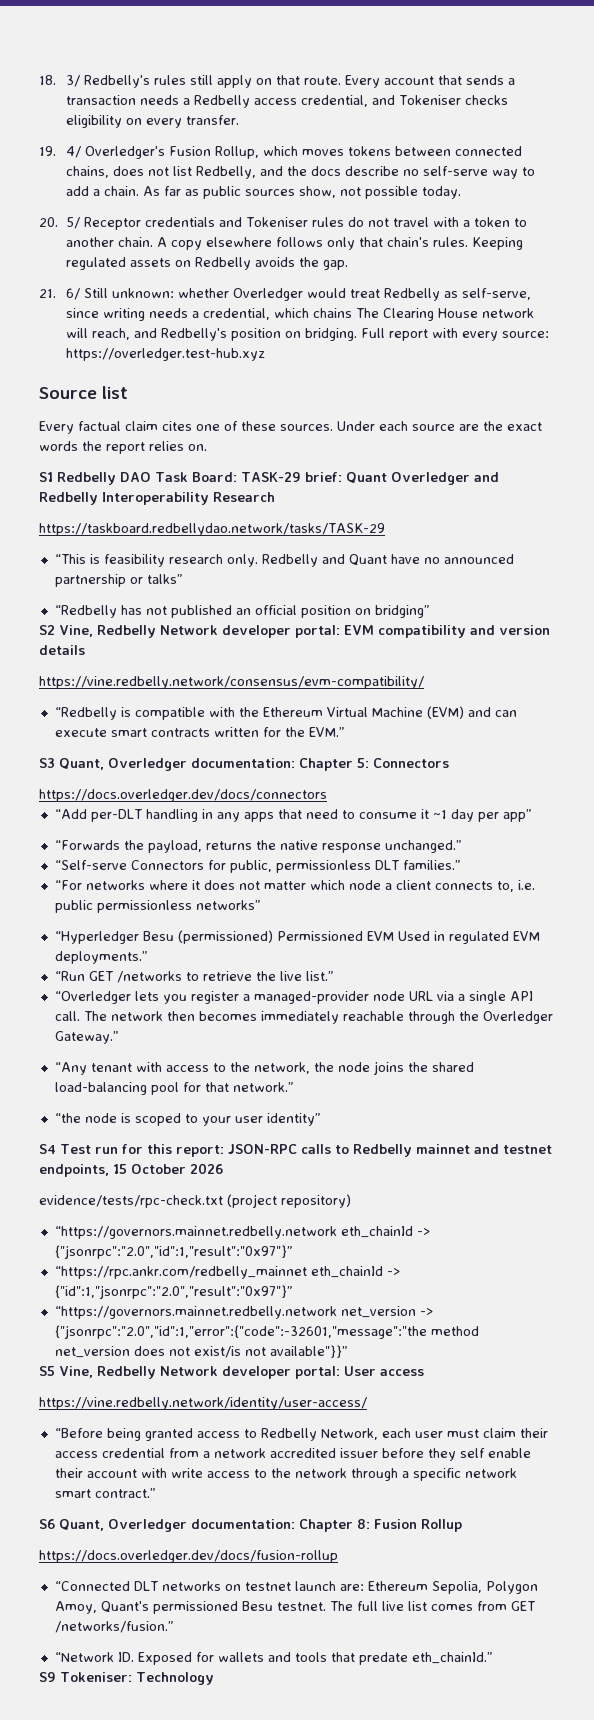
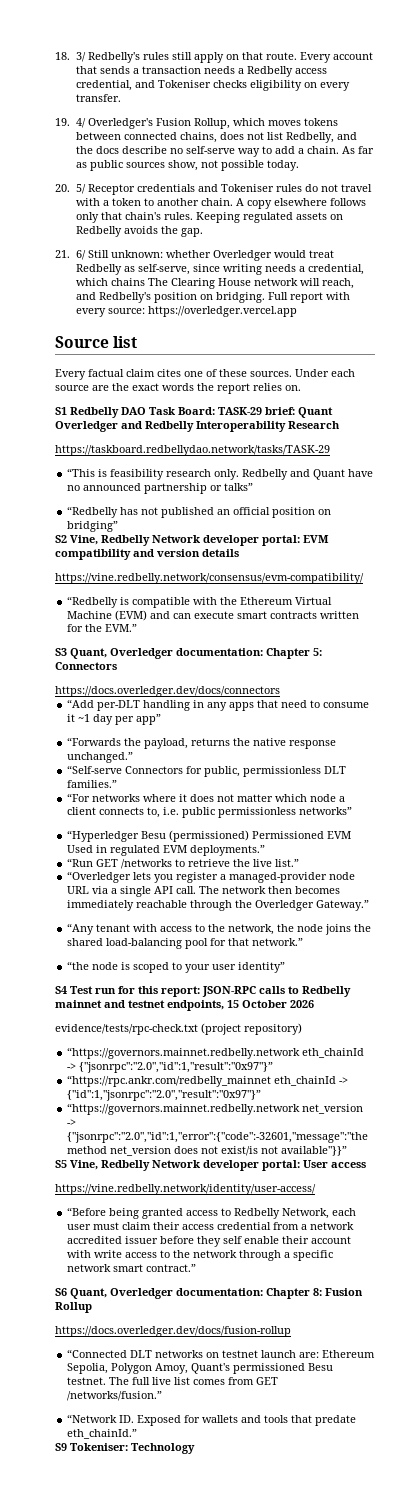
[65,348,265,361] https://overledger.test-hub.xyz -> [147,306,297,317] https://overledger.vercel.app

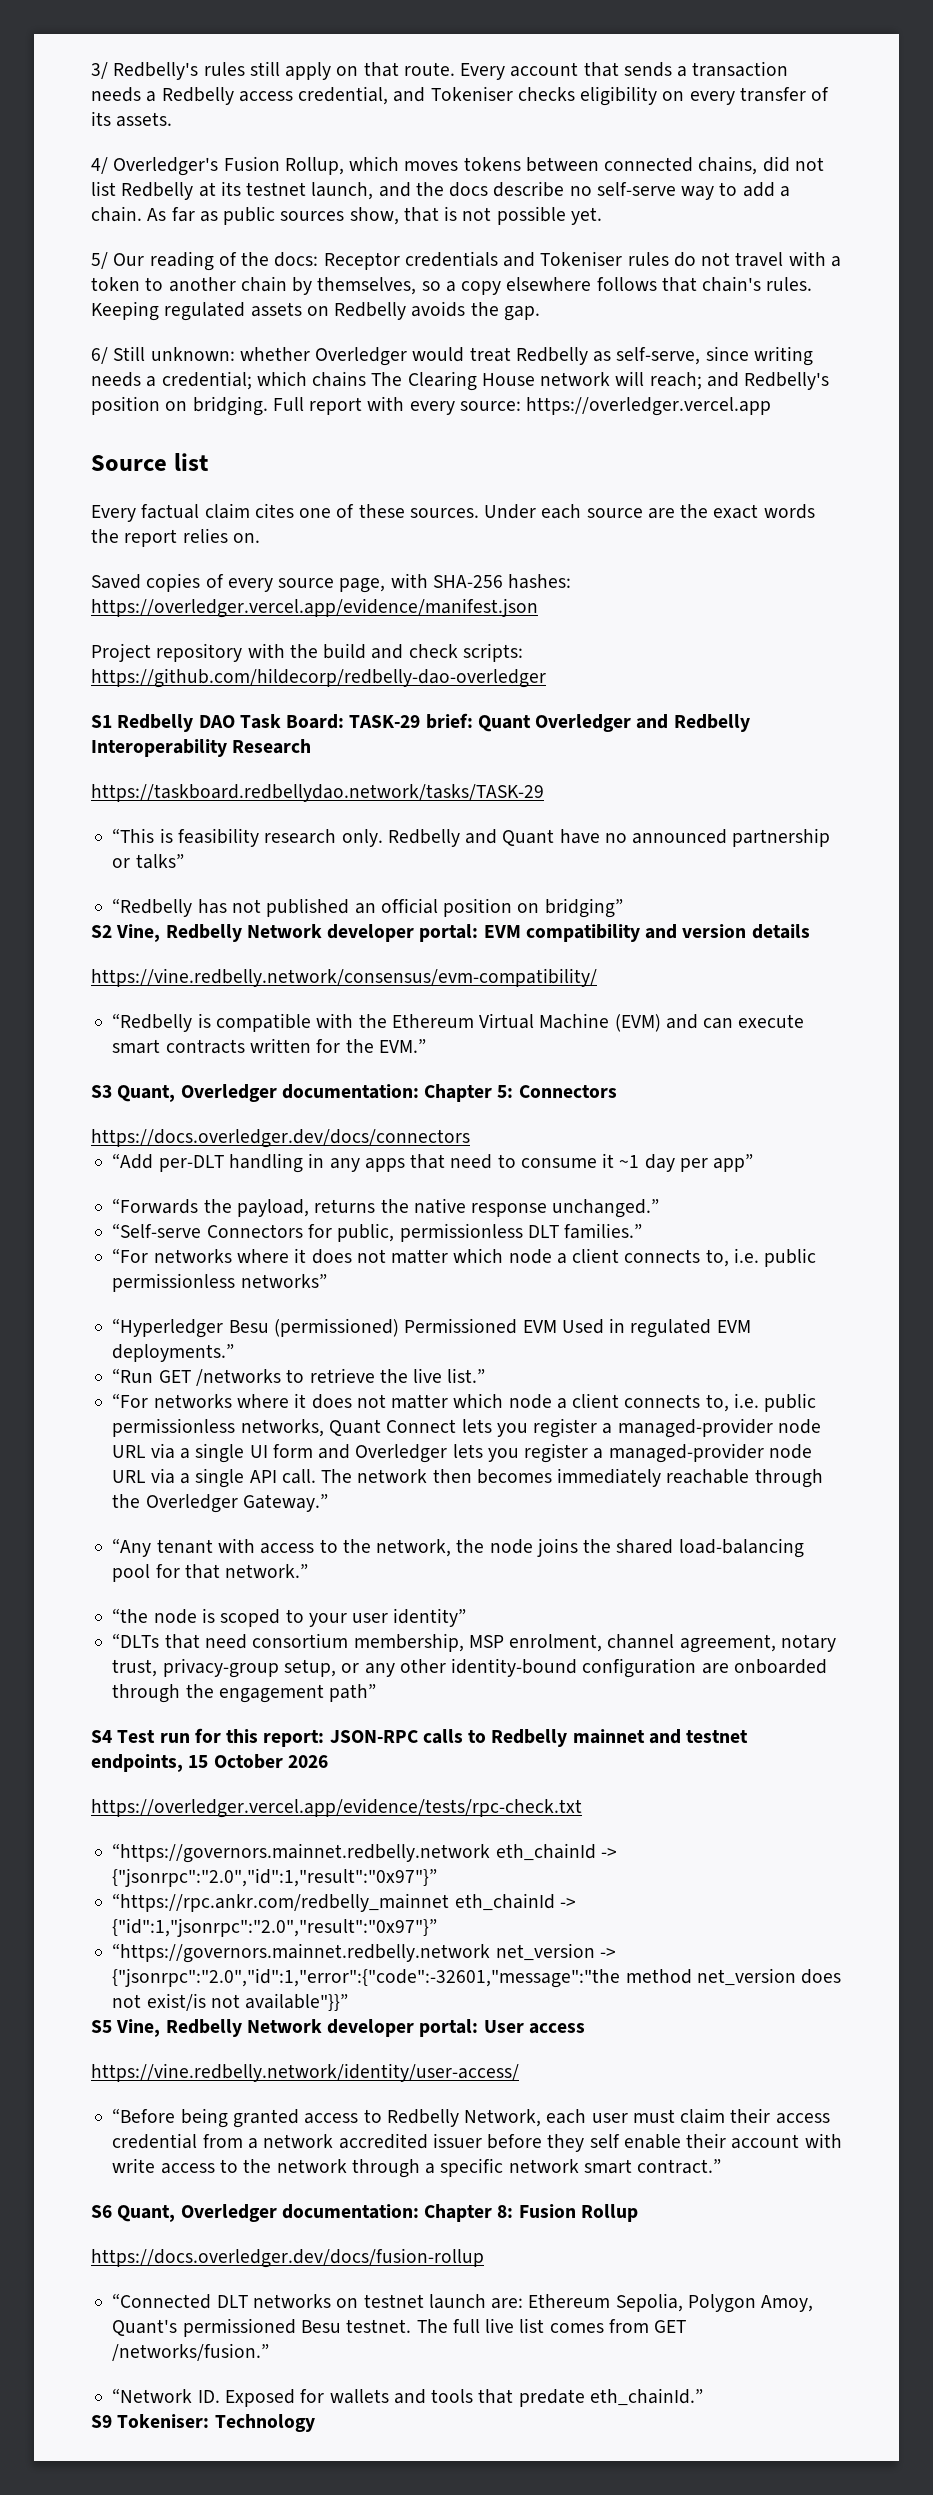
[55,52,70,60] 18. -> (91, 70) none
[75,94,121,102] [55,118,70,126] transfer. // 19. -> [739,87,830,102] [91,111,173,127] transfer of its assets. //
[219,132,244,140] does -> [762,156,790,172] did
[285,132,334,143] Redbelly, -> [121,181,374,200] Redbelly at its testnet launch,
[200,160,299,171] [55,184,86,194] not possible today. // 20. 5/ -> [403,206,602,225] [91,251,319,271] that is not possible yet. // 5/ Our reading of the docs:
[200,198,244,206] chain. A -> [240,276,456,295] chain by themselves, so a
[75,212,99,223] only -> (657, 284) none
[55,250,70,258] 21. -> (540, 313) none
[307,264,364,275] credential, -> [161,371,252,390] credential;
[321,278,354,289] reach, -> [649,372,702,390] reach;
(301, 388) none -> [91,573,572,593] [91,598,538,618] [91,643,523,662] [91,668,546,688] // Saved copies of every source page, with SHA-256 hashes: https://overledger.vercel.app/evidence/manifest.json // Project repository with the build and check scripts: https://github.com/hildecorp/redbelly-dao-overledger
[67,871,132,883] “Overledger -> [112,1393,817,1412] [112,1418,821,1438] [112,1443,448,1463] “For networks where it does not matter which node a client connects to, i.e. public permissionless networks, Quant Connect lets you register a managed-provider node URL via a single UI form and Overledger
(286, 967) none -> [112,1633,836,1653] [112,1658,827,1678] [112,1684,377,1703] // “DLTs that need consortium membership, MSP enrolment, channel agreement, notary trust, privacy-group setup, or any other identity-bound configuration are onboarded through the engagement path”
[55,1023,302,1035] evidence/tests/rpc-check.txt (project repository) -> [91,1798,582,1818] https://overledger.vercel.app/evidence/tests/rpc-check.txt

